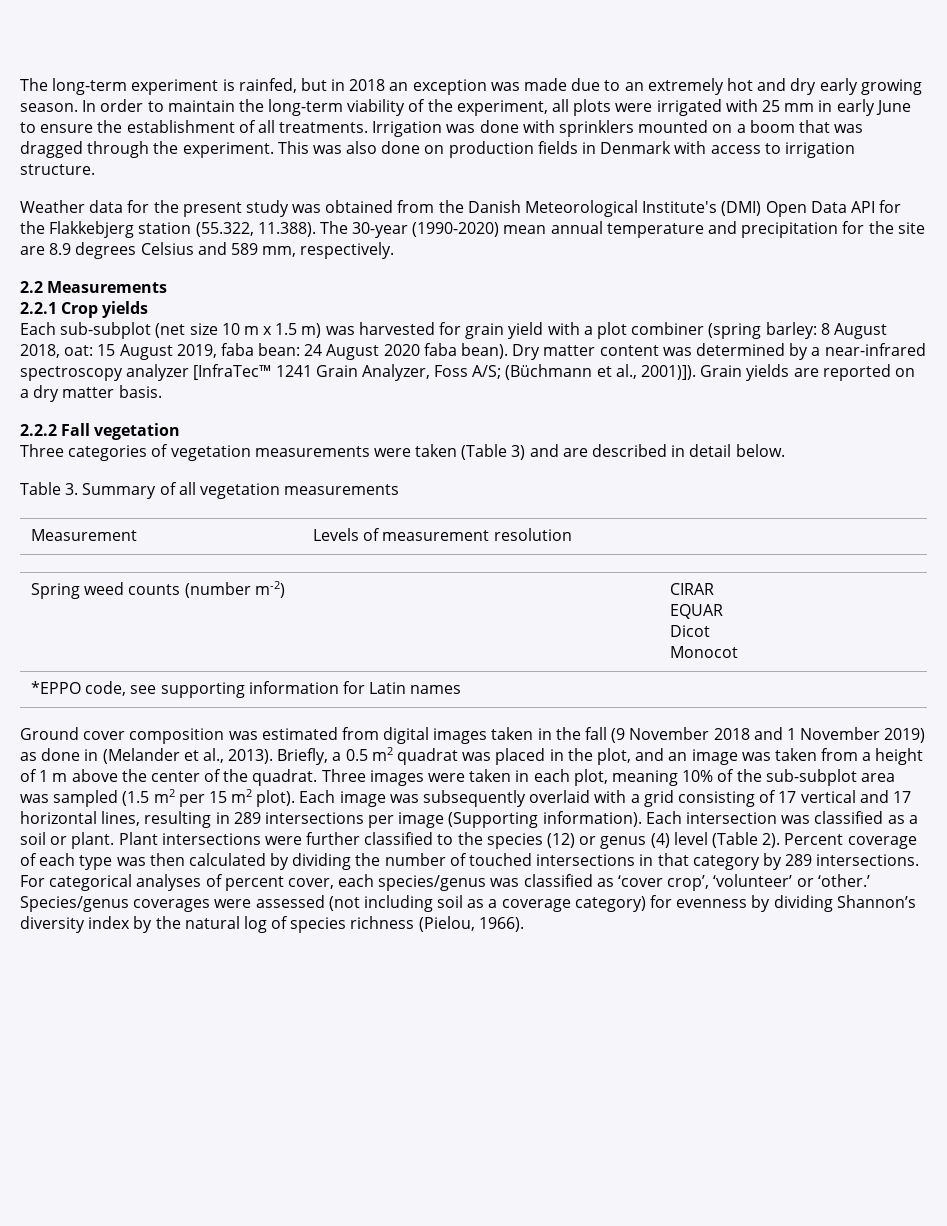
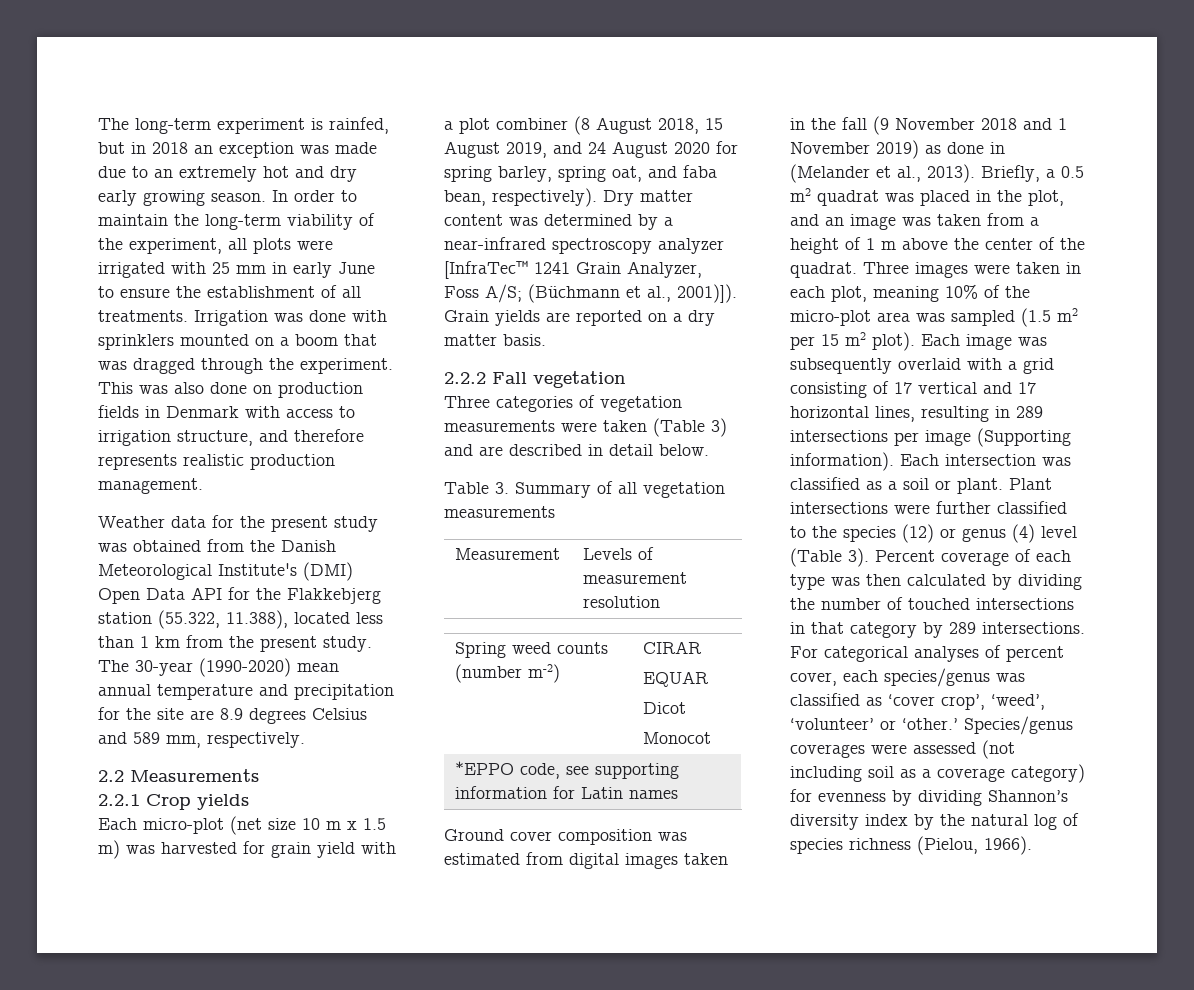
[20,164,95,175] structure. -> [177,429,364,446] [98,454,335,470] [98,478,203,494] structure, and therefore represents realistic production management.
[257,222,316,237] 11.388). -> [226,610,383,629] [98,635,372,652] 11.388), located less than 1 km from the present study.
[60,322,152,339] sub-subplot -> [143,818,224,834] micro-plot
[708,322,830,339] (spring barley: 8 -> [574,116,590,135] (8
[64,345,94,356] oat: -> (699, 126) none
[220,343,301,356] faba bean: -> [553,142,582,154] and
[423,343,509,359] faba bean). -> [716,141,738,154] [444,165,717,182] [444,188,597,207] for spring barley, spring oat, and faba bean, respectively).
[765,769,857,786] sub-subplot -> [790,310,871,326] micro-plot
[762,833,781,848] 2). -> [848,548,869,567] 3).
(710, 883) none -> [991,694,1045,710] ‘weed’,

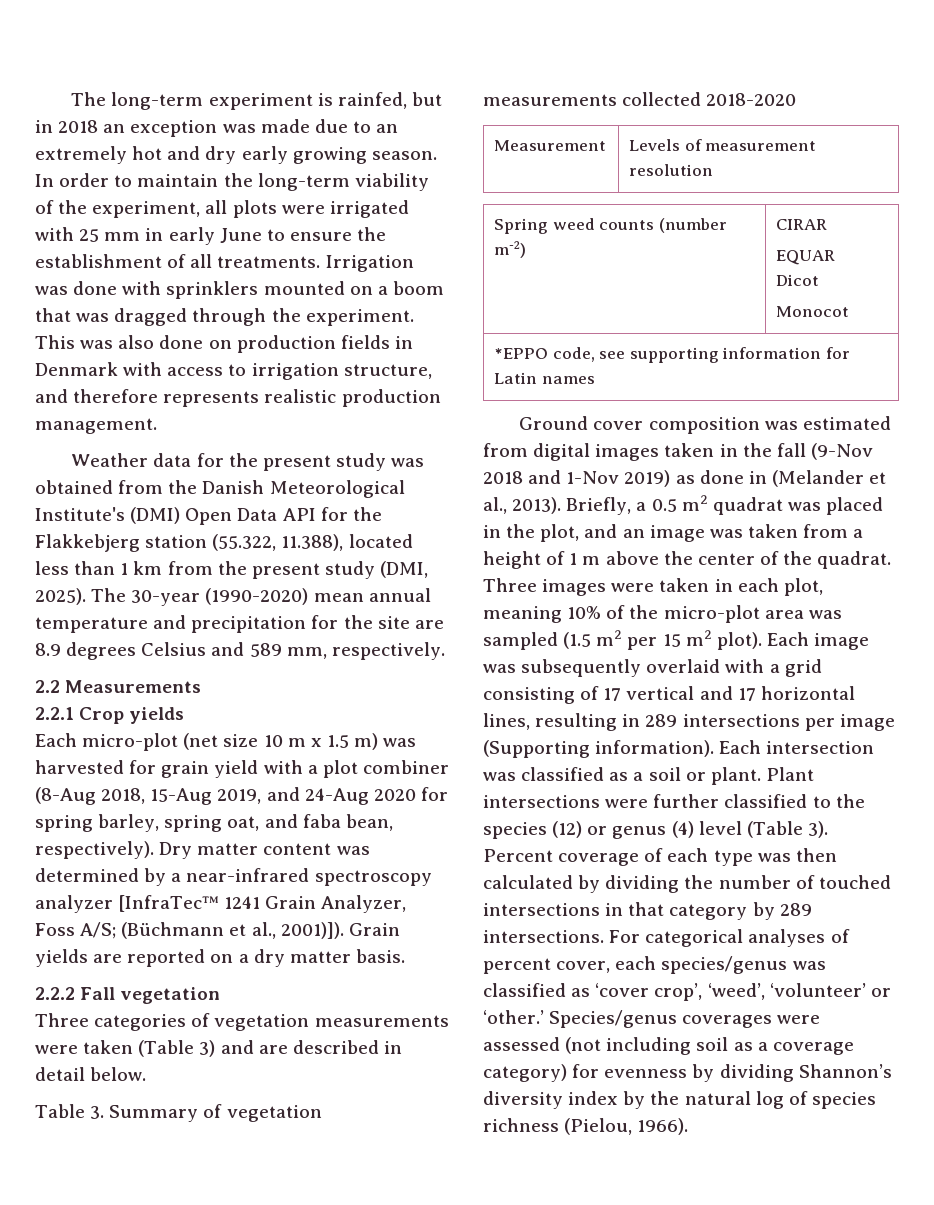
[323,636,372,652] study. -> [324,561,429,579] [35,588,86,605] study (DMI, 2025).
[574,116,723,135] [444,141,668,158] (8 August 2018, 15 August 2019, and 24 August -> [35,787,369,805] (8-Aug 2018, 15-Aug 2019, and 24-Aug
[618,482,725,498] [444,506,555,518] all vegetation measurements -> [226,1105,322,1122] [483,92,797,106] vegetation measurements collected 2018-2020
[873,116,1067,135] [790,142,870,154] (9 November 2018 and 1 November -> [810,443,873,460] [483,470,620,484] (9-Nov 2018 and 1-Nov

